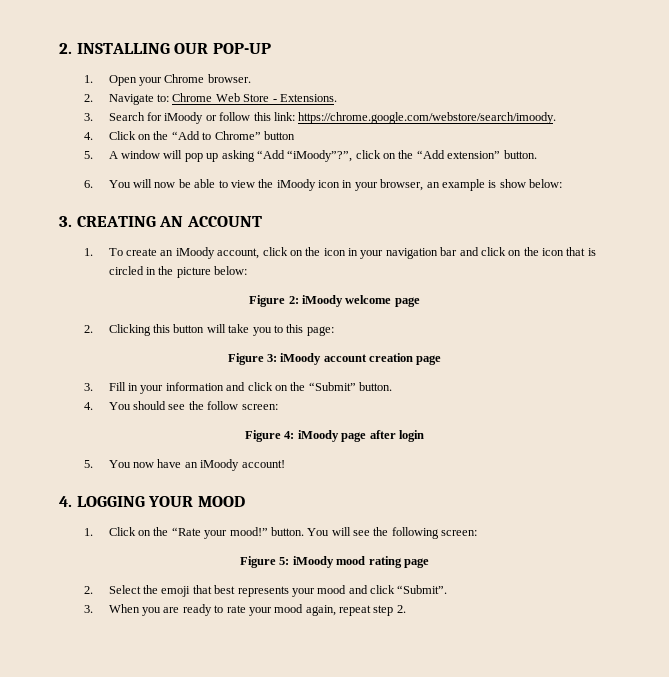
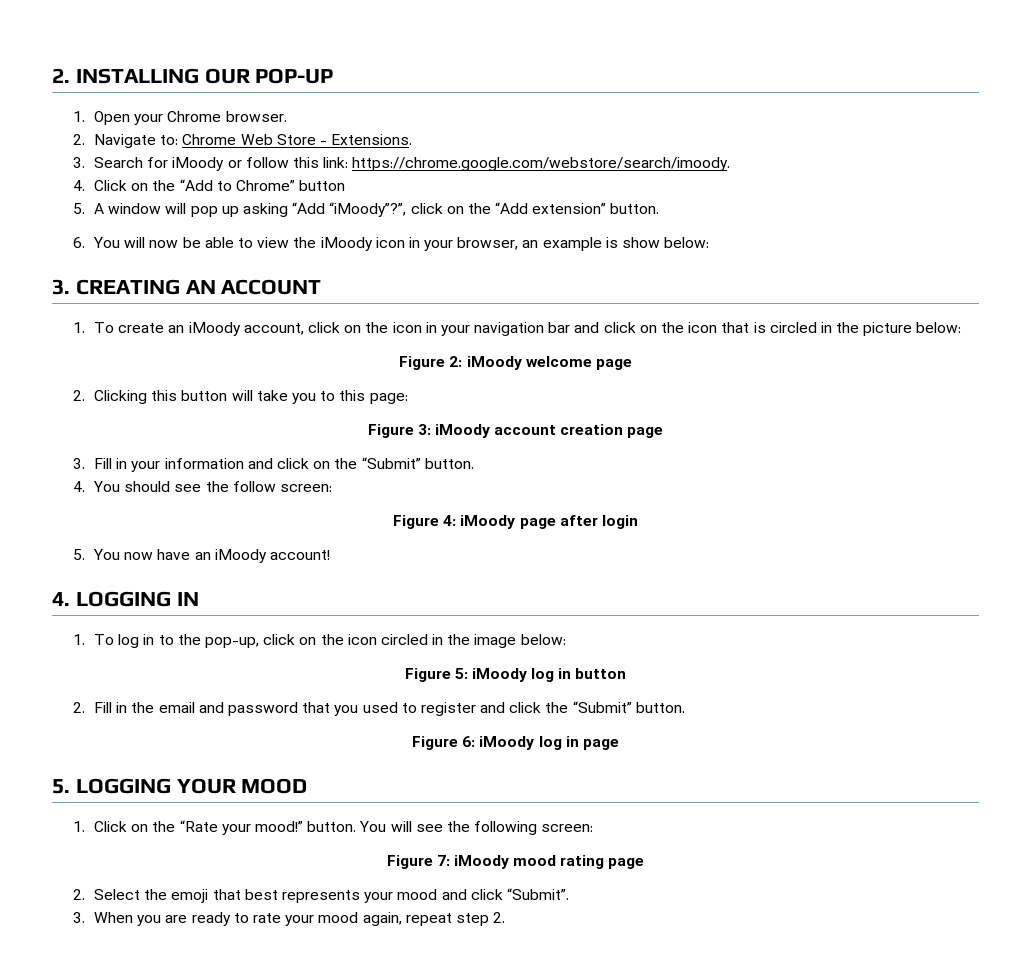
(145, 501) none -> [176,592,199,606] [73,634,566,648] [404,668,627,682] [73,701,685,716] [412,736,619,750] [52,778,171,794] IN // 1. To log in to the pop-up, click on the icon circled in the image below: // Figure 5: iMoody log in button // 2. Fill in the email and password that you used to register and click the “Submit” button. // Figure 6: iMoody log in page // 5. LOGGING
[279,557,290,565] 5: -> [436,855,450,866] 7:

